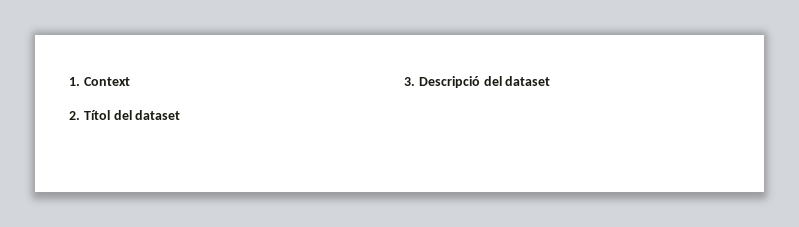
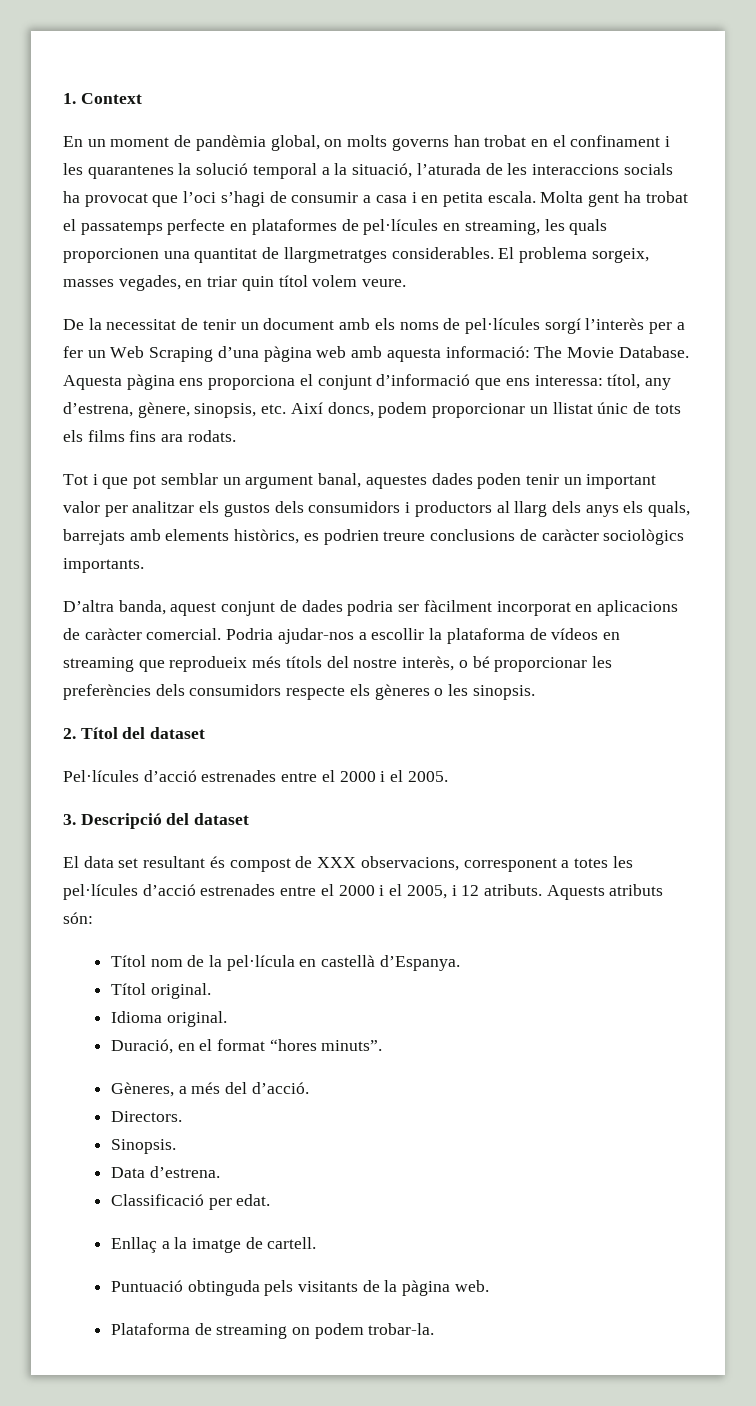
[69,110,181,120] [404,76,551,88] 2. Títol del dataset // 3. Descripció del dataset -> [63,135,671,151] [63,163,673,179] [63,191,688,207] [63,219,608,235] [63,247,649,263] [63,275,407,291] [63,318,685,334] [63,346,689,362] [63,374,671,390] [63,402,681,418] [63,430,236,442] [63,473,657,489] [63,501,691,517] [63,529,685,545] [63,558,144,573] [63,600,678,616] [63,628,620,644] [63,656,612,672] [63,684,535,700] [63,727,206,739] [63,770,448,782] [63,813,250,829] [63,856,633,872] [63,884,664,900] [63,912,93,924] [110,955,460,971] [110,983,211,999] [110,1011,227,1027] [110,1039,383,1054] [110,1082,309,1097] [110,1111,182,1122] [110,1139,176,1154] [110,1166,220,1178] [110,1194,271,1210] [110,1237,317,1253] [110,1280,489,1296] [110,1323,435,1339] En un moment de pandèmia global, on molts governs han trobat en el confinament i les quarantenes la solució temporal a la situació, l’aturada de les interaccions socials ha provocat que l’oci s’hagi de consumir a casa i en petita escala. Molta gent ha trobat el passatemps perfecte en plataformes de pel·lícules en streaming, les quals proporcionen una quantitat de llargmetratges considerables. El problema sorgeix, masses vegades, en triar quin títol volem veure. // De la necessitat de tenir un document amb els noms de pel·lícules sorgí l’interès per a fer un Web Scraping d’una pàgina web amb aquesta informació: The Movie Database. Aquesta pàgina ens proporciona el conjunt d’informació que ens interessa: títol, any d’estrena, gènere, sinopsis, etc. Així doncs, podem proporcionar un llistat únic de tots els films fins ara rodats. // Tot i que pot semblar un argument banal, aquestes dades poden tenir un important valor per analitzar els gustos dels consumidors i productors al llarg dels anys els quals, barrejats amb elements històrics, es podrien treure conclusions de caràcter sociològics importants. // D’altra banda, aquest conjunt de dades podria ser fàcilment incorporat en aplicacions de caràcter comercial. Podria ajudar-nos a escollir la plataforma de vídeos en streaming que reprodueix més títols del nostre interès, o bé proporcionar les preferències dels consumidors respecte els gèneres o les sinopsis. // 2. Títol del dataset // Pel·lícules d’acció estrenades entre el 2000 i el 2005. // 3. Descripció del dataset // El data set resultant és compost de XXX observacions, corresponent a totes les pel·lícules d’acció estrenades entre el 2000 i el 2005, i 12 atributs. Aquests atributs són: // Títol nom de la pel·lícula en castellà d’Espanya. // Títol original. // Idioma original. // Duració, en el format “hores minuts”. // Gèneres, a més del d’acció. // Directors. // Sinopsis. // Data d’estrena. // Classificació per edat. // Enllaç a la imatge de cartell. // Puntuació obtinguda pels visitants de la pàgina web. // Plataforma de streaming on podem trobar-la.

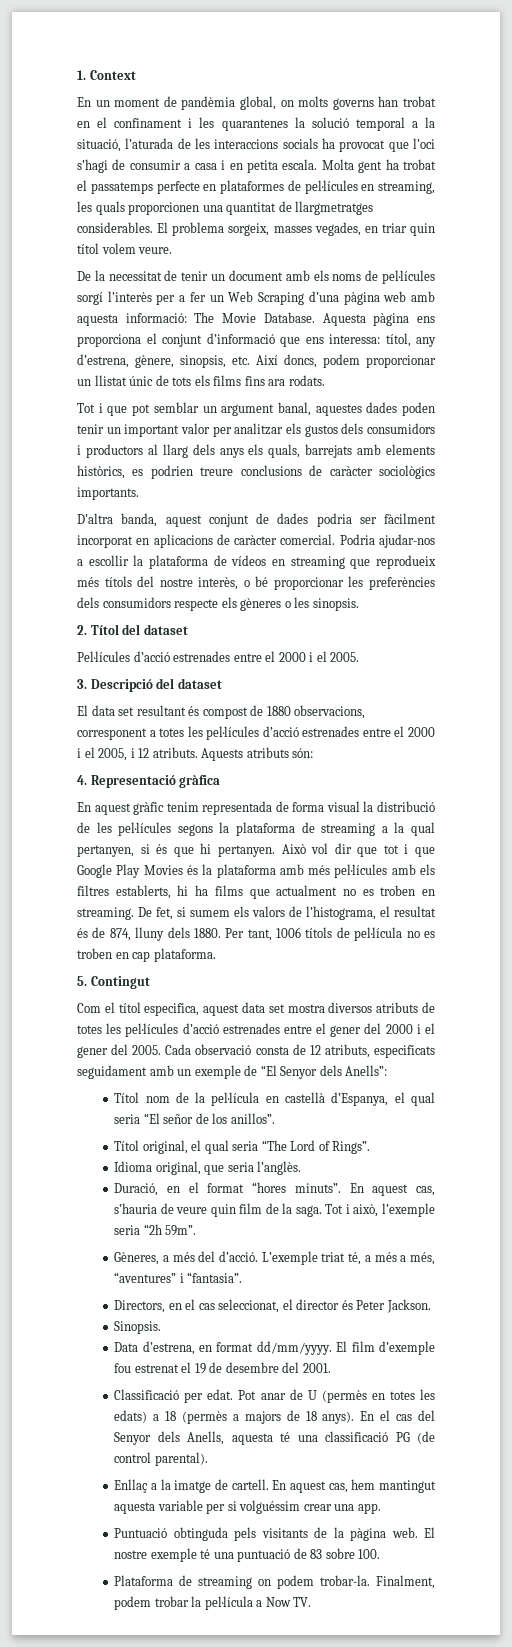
[317,857,357,868] XXX -> [266,706,291,716] 1880
(93, 918) none -> [77,775,221,788] [77,801,435,815] [77,822,435,836] [77,843,435,857] [77,864,436,878] [77,885,435,899] [77,906,436,920] [77,927,435,941] [77,948,216,962] [77,976,150,989] [77,1002,436,1016] [77,1023,436,1037] [77,1044,435,1058] [77,1065,388,1079] // 4. Representació gràfica // En aquest gràfic tenim representada de forma visual la distribució de les pel·lícules segons la plataforma de streaming a la qual pertanyen, si és que hi pertanyen. Això vol dir que tot i que Google Play Movies és la plataforma amb més pel·lícules amb els filtres establerts, hi ha films que actualment no es troben en streaming. De fet, si sumem els valors de l’histograma, el resultat és de 874, lluny dels 1880. Per tant, 1006 títols de pel·lícula no es troben en cap plataforma. // 5. Contingut // Com el títol especifica, aquest data set mostra diversos atributs de totes les pel·lícules d’acció estrenades entre el gener del 2000 i el gener del 2005. Cada observació consta de 12 atributs, especificats seguidament amb un exemple de “El Senyor dels Anells”:
[379,955,460,971] [110,983,211,999] [110,1011,227,1027] d’Espanya. // Títol original. // Idioma original. -> [331,1092,436,1106] [114,1113,275,1124] [114,1140,371,1154] [114,1161,302,1175] d’Espanya, el qual seria “El señor de los anillos”. // Títol original, el qual seria “The Lord of Rings”. // Idioma original, que seria l’anglès.
(383, 1045) none -> [349,1183,435,1196] [114,1203,436,1217] [114,1224,197,1236] En aquest cas, s’hauria de veure quin film de la saga. Tot i això, l’exemple seria “2h 59m”.
[110,1111,182,1122] [110,1139,176,1154] [110,1166,220,1178] [110,1194,271,1210] // Directors. // Sinopsis. // Data d’estrena. // Classificació per edat. -> [261,1251,435,1265] [114,1272,243,1283] [114,1299,431,1313] [114,1321,162,1334] [114,1341,436,1355] [114,1362,331,1374] [114,1389,435,1403] [114,1410,436,1424] [114,1431,436,1445] [114,1452,208,1466] L’exemple triat té, a més a més, “aventures” i “fantasia”. // Directors, en el cas seleccionat, el director és Peter Jackson. // Sinopsis. // Data d’estrena, en format dd/mm/yyyy. El film d’exemple fou estrenat el 19 de desembre del 2001. // Classificació per edat. Pot anar de U (permès en totes les edats) a 18 (permès a majors de 18 anys). En el cas del Senyor dels Anells, aquesta té una classificació PG (de control parental).
(317, 1243) none -> [272,1479,437,1493] [114,1500,381,1514] En aquest cas, hem mantingut aquesta variable per si volguéssim crear una app.
(489, 1286) none -> [424,1527,435,1538] [114,1548,381,1562] El nostre exemple té una puntuació de 83 sobre 100.
(435, 1329) none -> [376,1575,435,1589] [114,1596,312,1610] Finalment, podem trobar la pel·lícula a Now TV.

